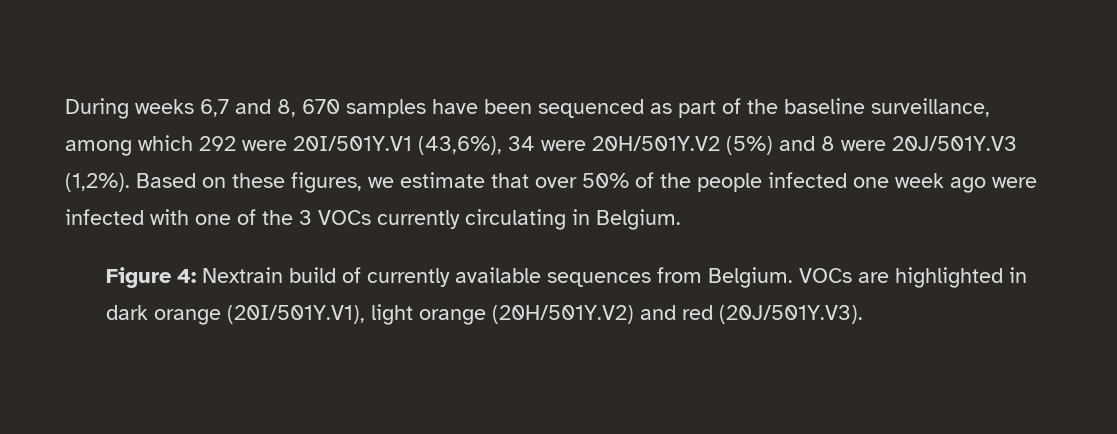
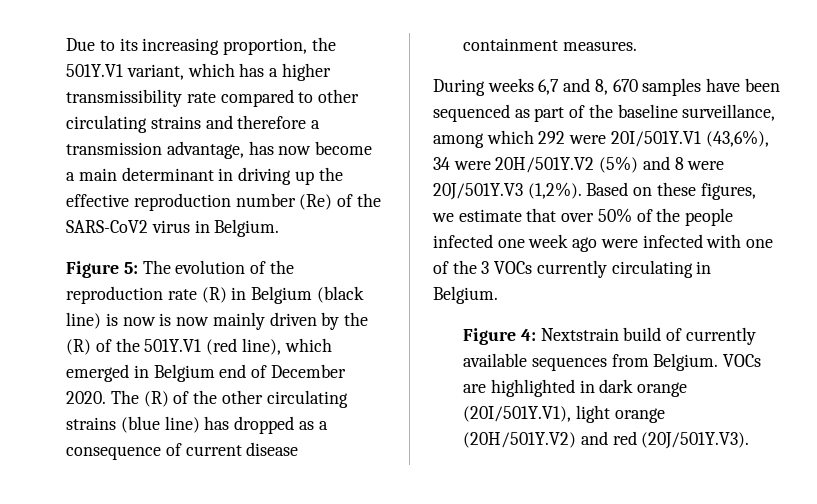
(65, 108) none -> [66,37,336,55] [66,63,331,81] [66,89,360,107] [66,115,321,133] [66,141,373,159] [66,167,343,185] [66,193,381,211] [66,219,280,237] [66,260,294,278] [66,286,364,304] [66,312,368,330] [66,338,332,355] [66,364,346,382] [66,390,348,408] [66,416,328,434] [66,442,299,460] [463,38,637,51] Due to its increasing proportion, the 501Y.V1 variant, which has a higher transmissibility rate compared to other circulating strains and therefore a transmission advantage, has now become a main determinant in driving up the effective reproduction number (Re) of the SARS-CoV2 virus in Belgium. // Figure 5: The evolution of the reproduction rate (R) in Belgium (black line) is now is now mainly driven by the (R) of the 501Y.V1 (red line), which emerged in Belgium end of December 2020. The (R) of the other circulating strains (blue line) has dropped as a consequence of current disease containment measures. //
[202,267,284,283] Nextrain -> [540,328,619,341] Nextstrain

